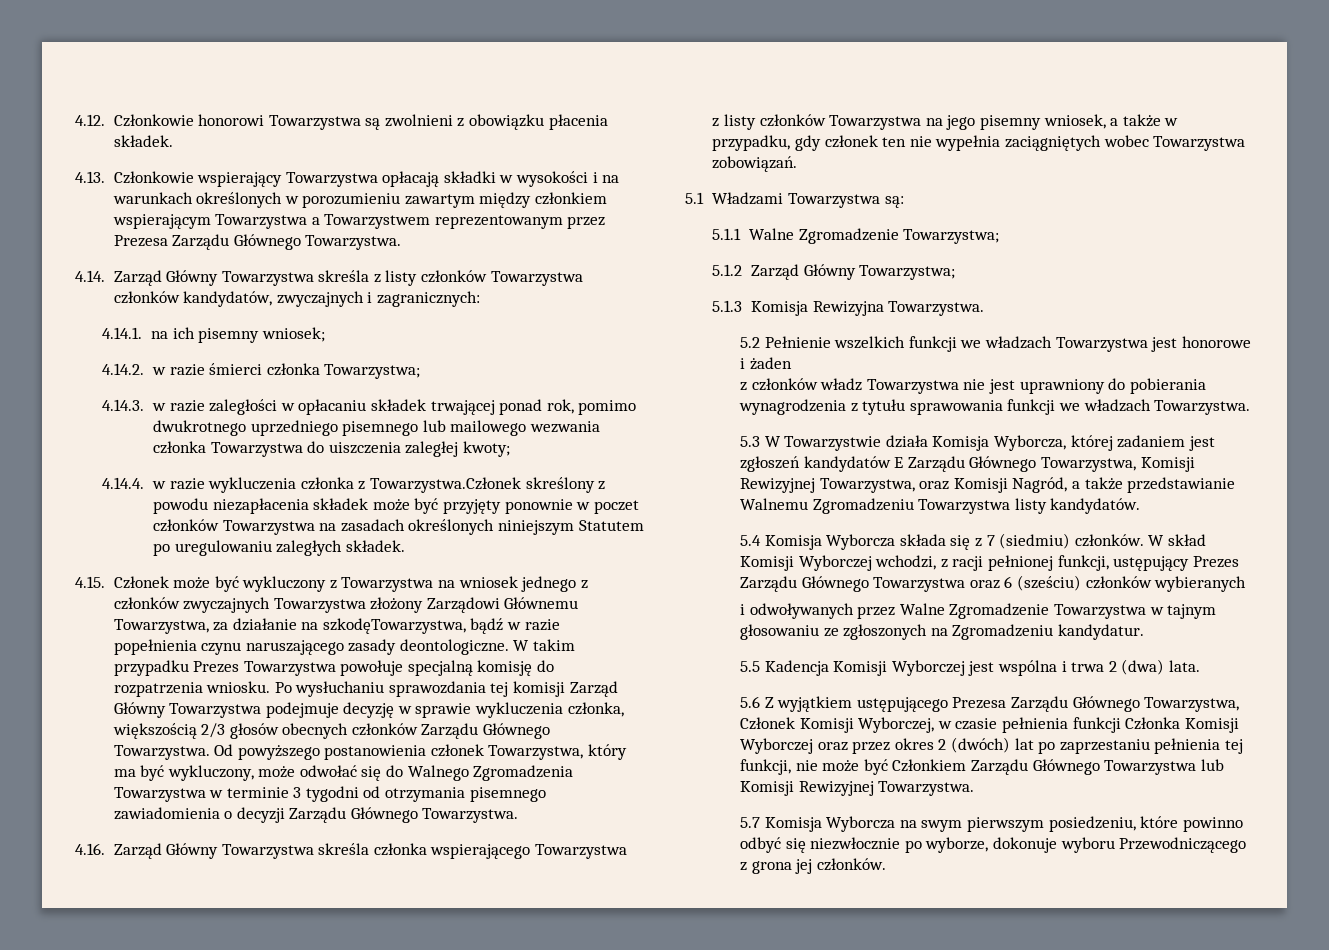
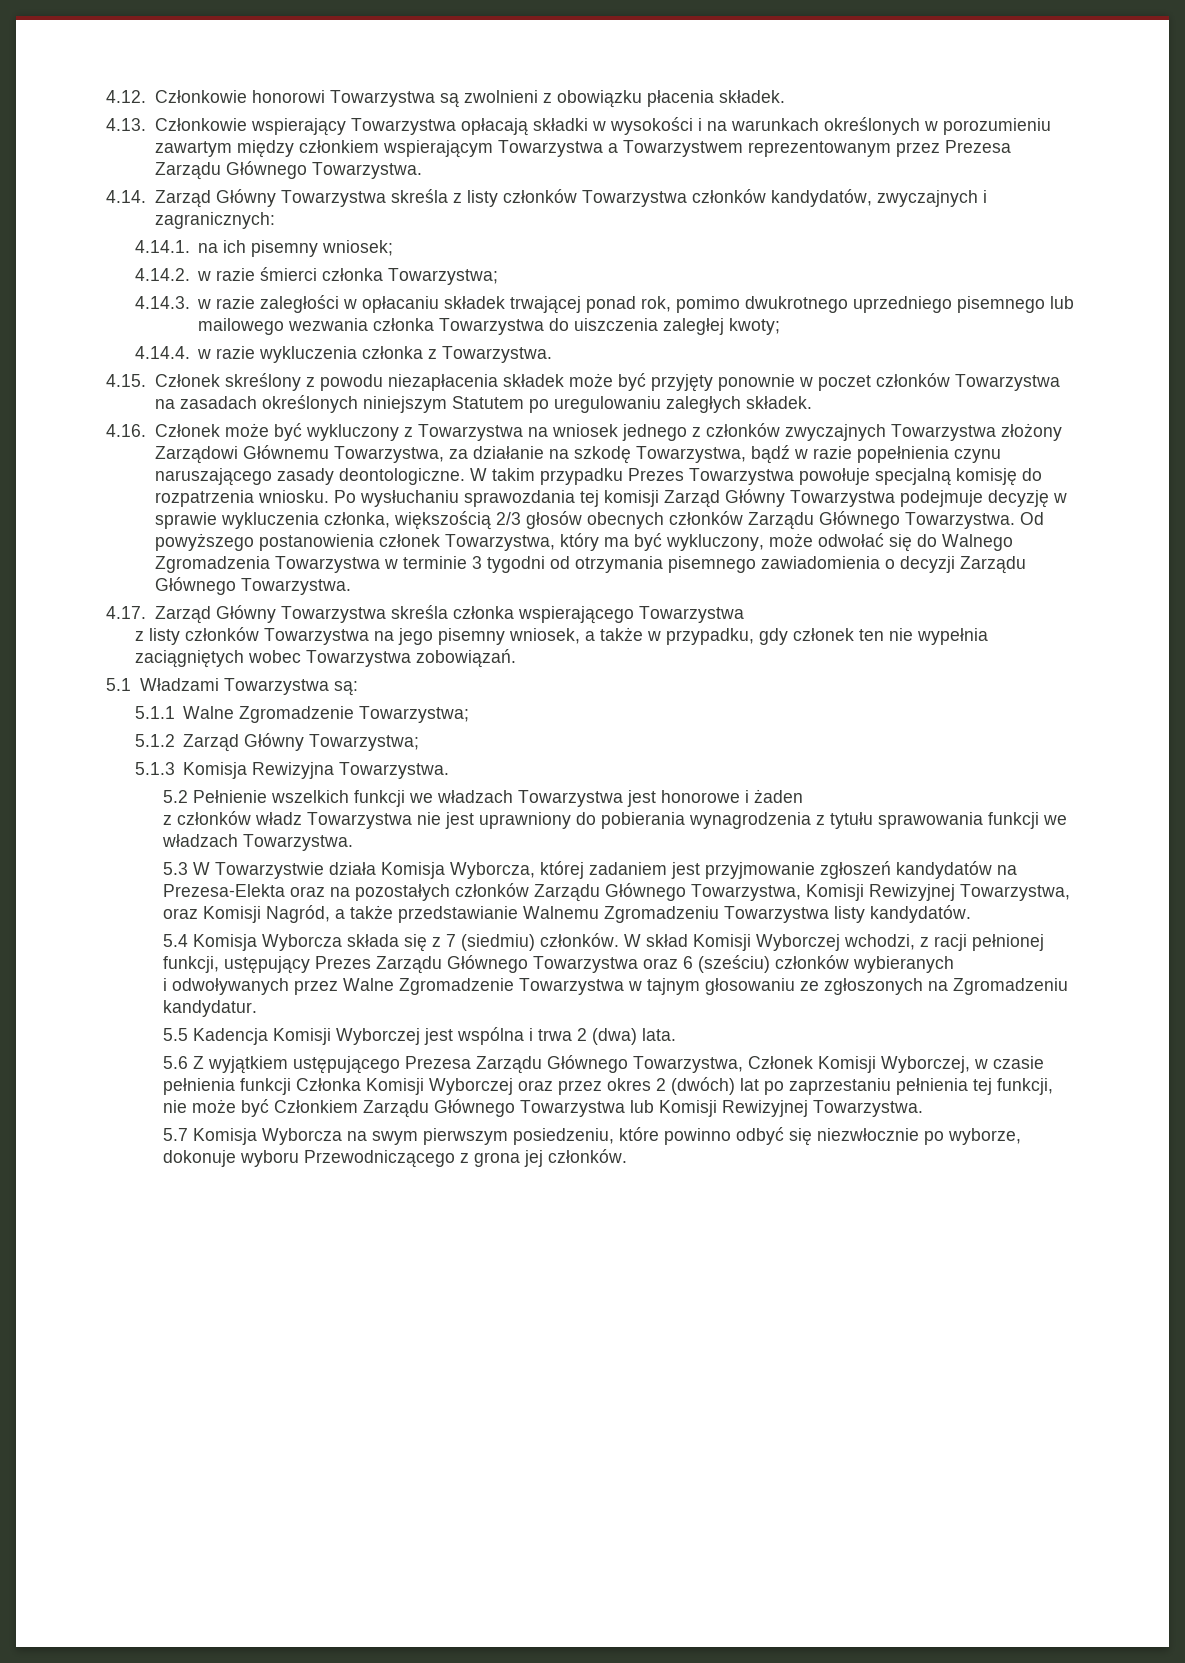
[369,477,521,493] Towarzystwa.Członek -> [442,346,553,363] [106,374,220,387] Towarzystwa. // 4.15. Członek
[75,576,105,588] 4.15. -> [106,424,146,437] 4.16.
[322,618,466,634] szkodęTowarzystwa, -> [573,446,746,464] szkodę Towarzystwa,
[75,843,105,855] 4.16. -> [106,606,146,619] 4.17.
(1215, 443) none -> [705,862,816,879] przyjmowanie
[894,457,904,468] E -> [997,865,1018,875] [163,883,530,901] na Prezesa-Elekta oraz na pozostałych członków

